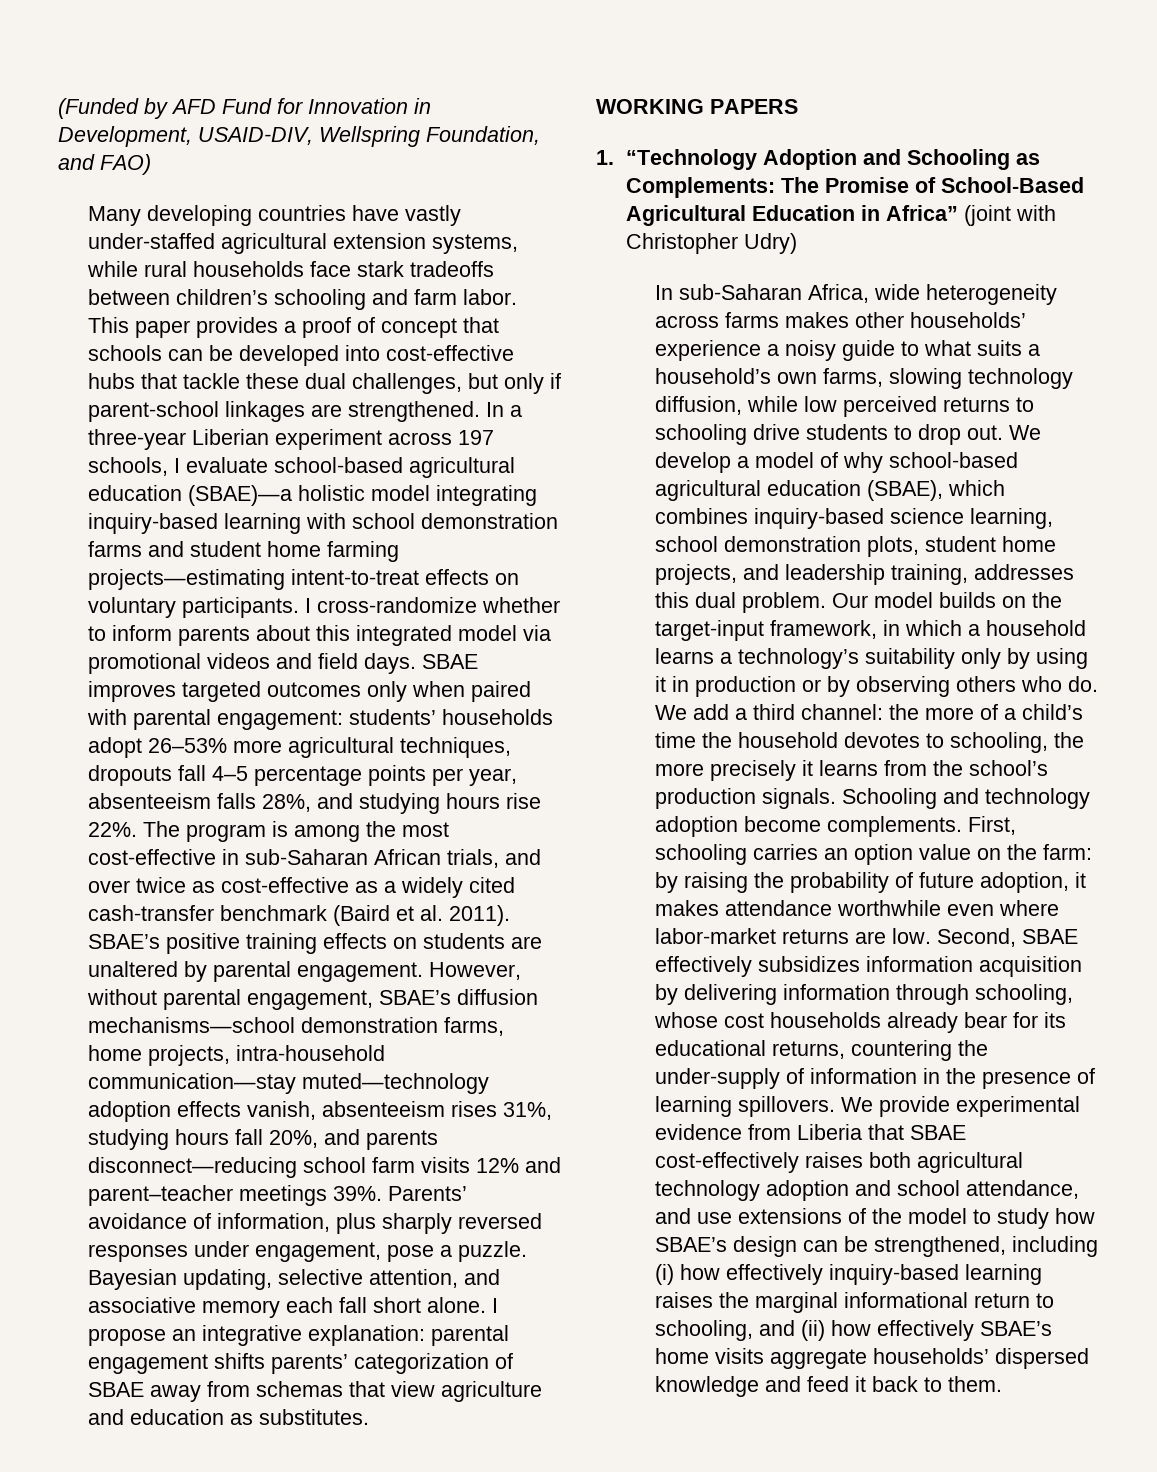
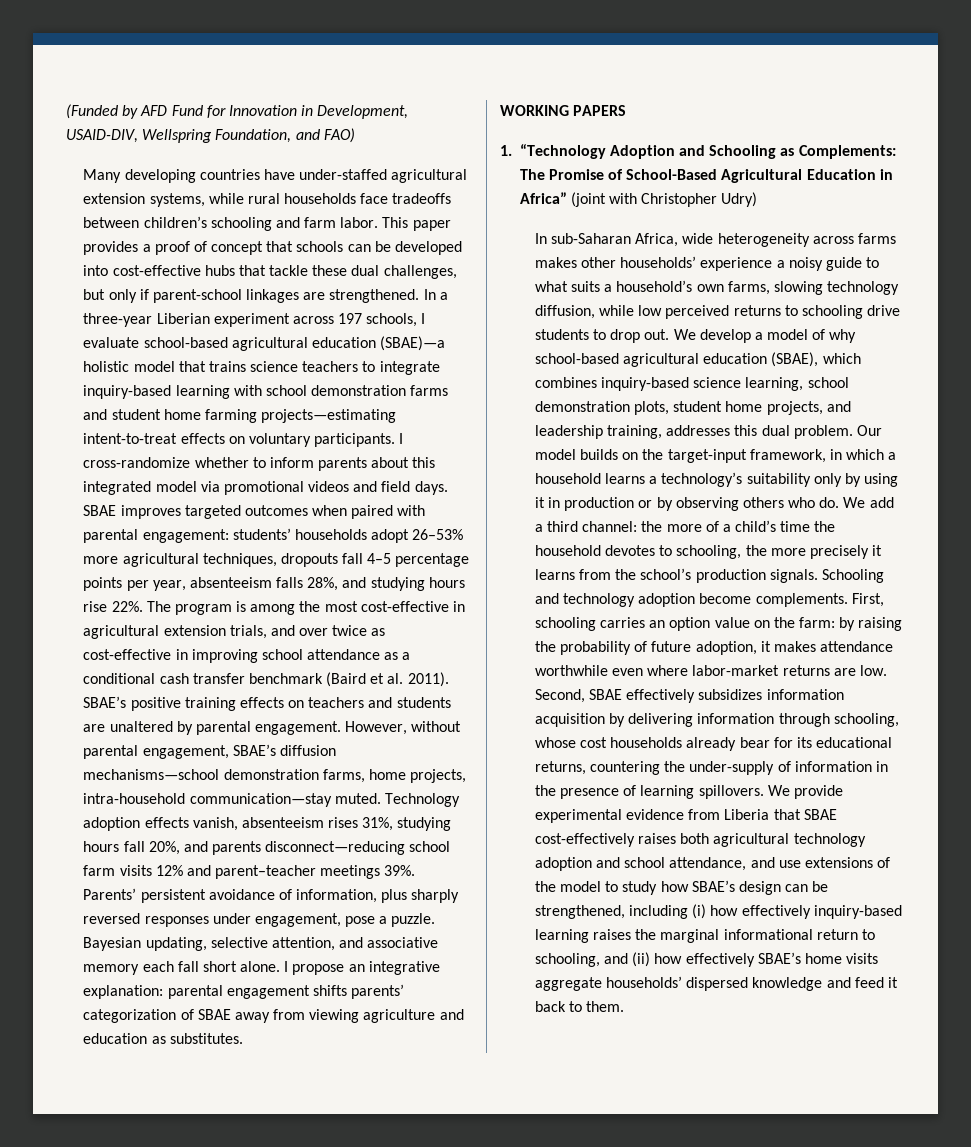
[404,205,461,226] vastly -> (295, 174) none
[356,261,404,277] stark -> (389, 198) none
[435,485,537,506] integrating -> [178,361,440,375] that trains science teachers to integrate
[366,681,407,702] only -> (308, 510) none
[244,849,441,865] sub-Saharan African -> [83,625,226,639] agricultural extension
[354,877,515,898] [87,905,214,921] as a widely cited cash-transfer -> [175,649,411,663] [83,673,245,684] in improving school attendance as a conditional cash transfer
(417, 943) none -> [308,697,393,708] teachers and
[301,1073,489,1094] muted—technology -> [334,793,460,807] muted. Technology
(467, 1193) none -> [140,889,206,903] persistent
[255,1381,435,1397] schemas that view -> [309,1009,360,1023] viewing

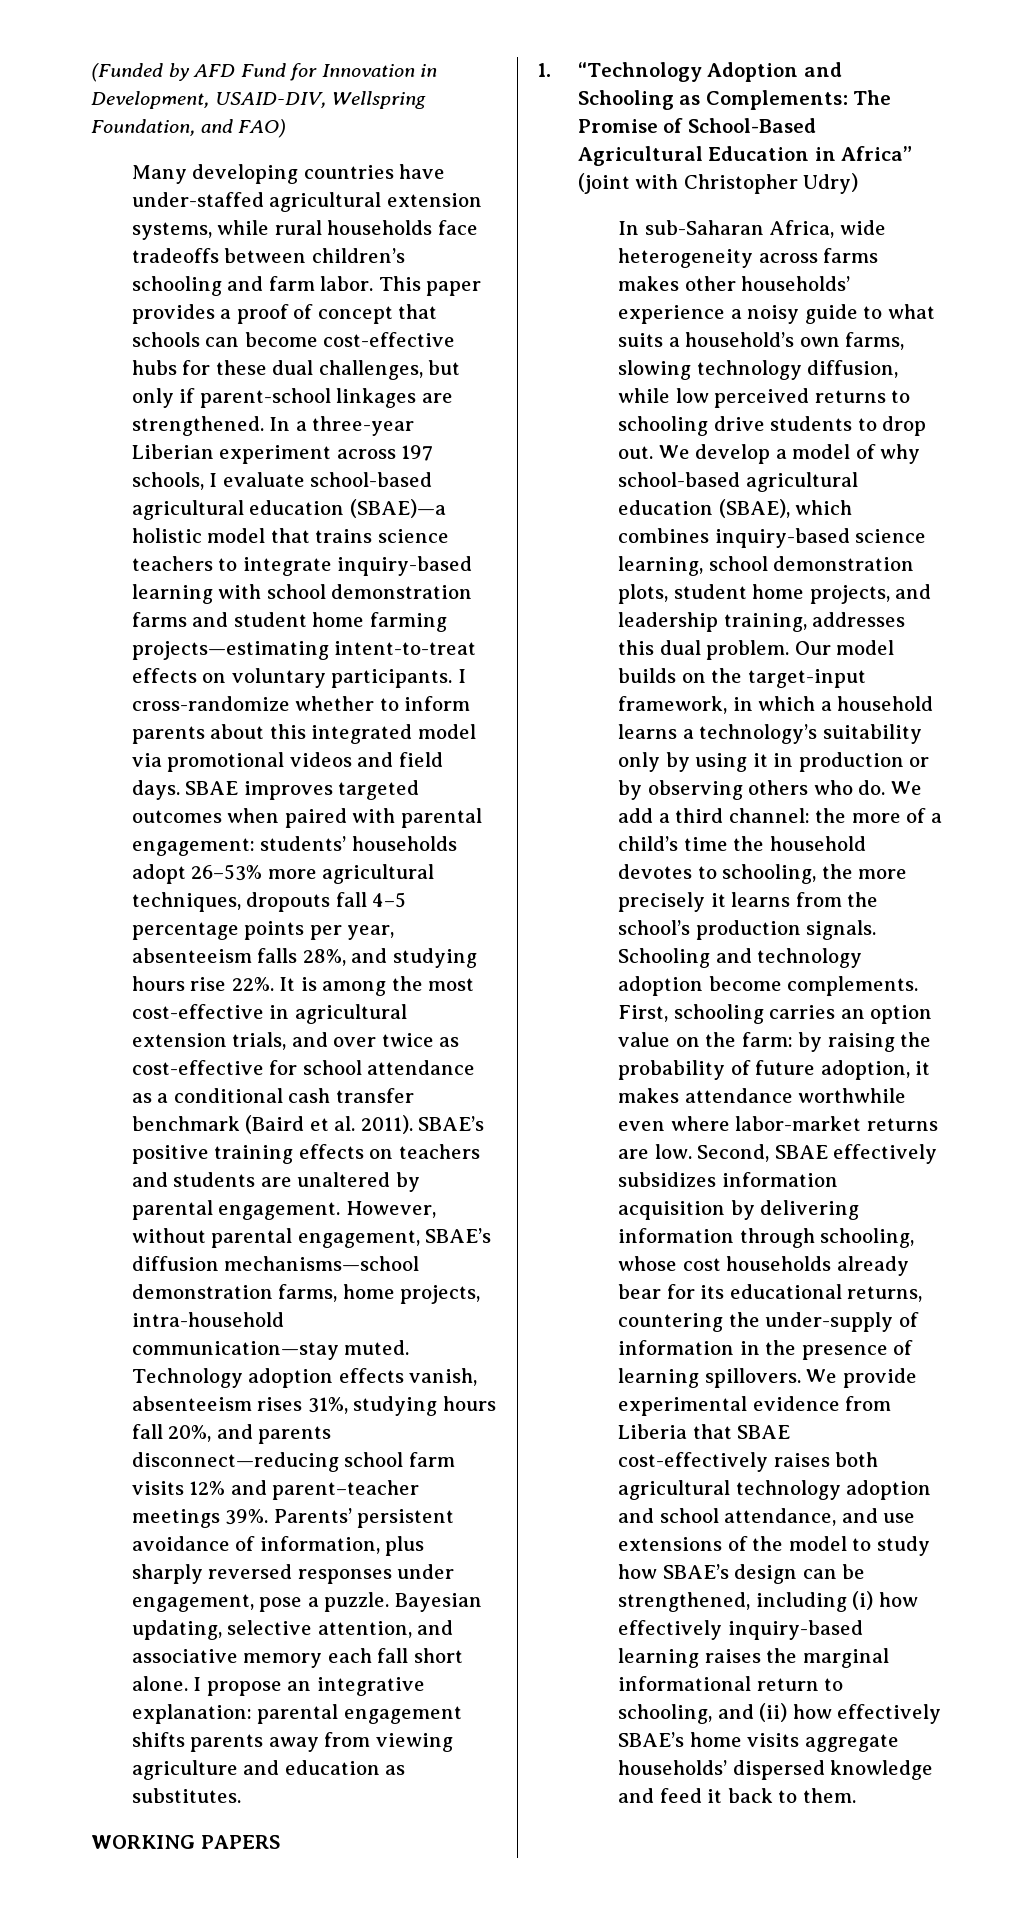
[374,241,463,255] [83,265,309,276] be developed into cost-effective hubs that tackle -> [244,332,456,347] [131,360,211,375] become cost-effective hubs for
[146,601,232,615] The program -> [279,977,296,991] It
[175,649,258,663] in improving -> [269,1060,298,1075] for
[351,984,405,999] [83,1009,231,1023] parents’ categorization of SBAE -> [190,1734,264,1752] parents

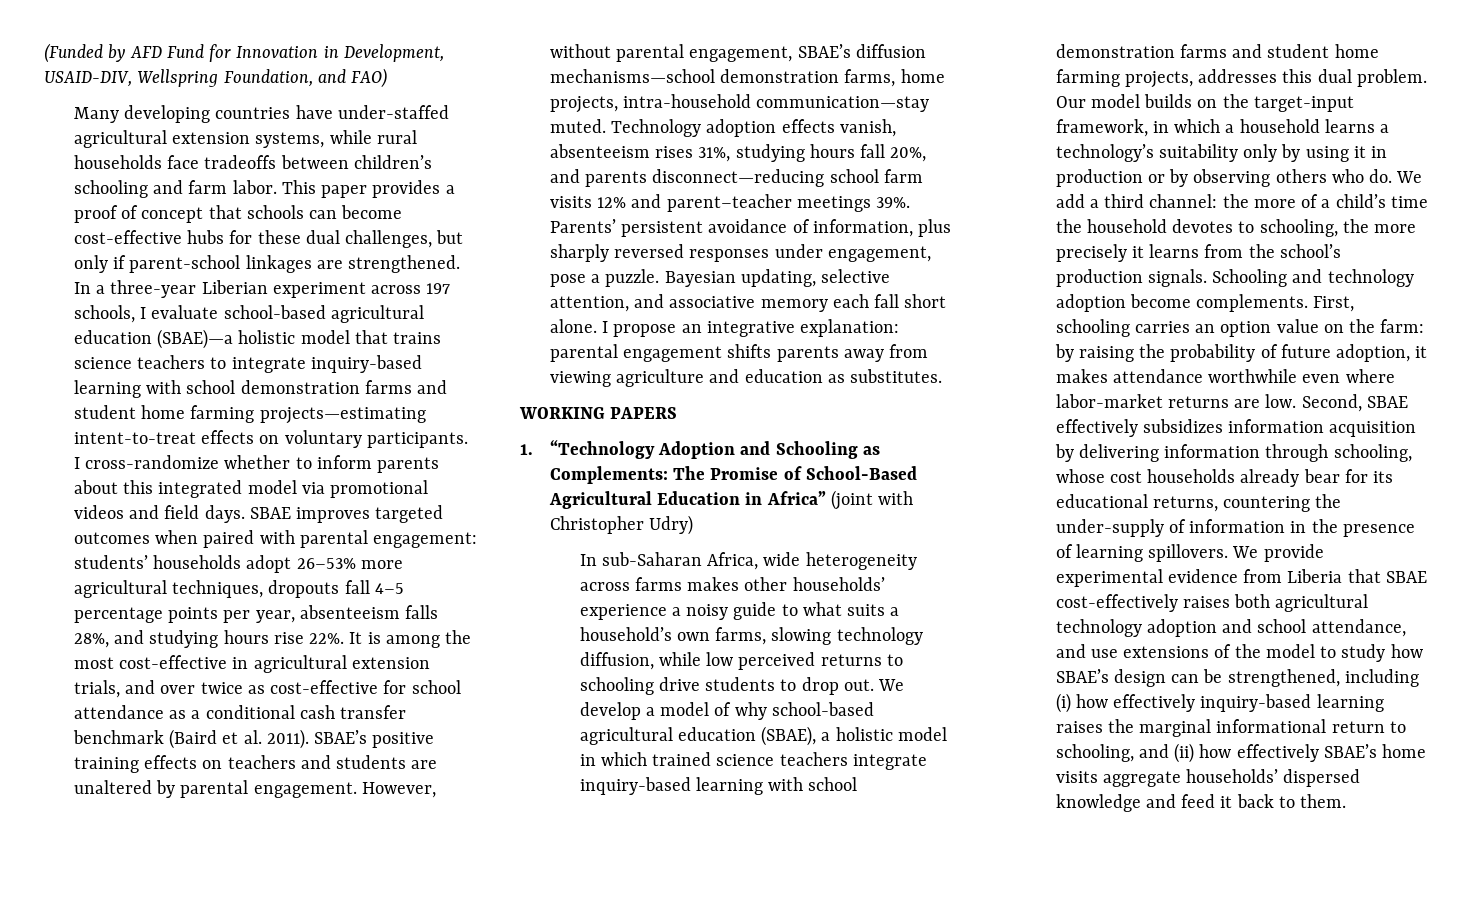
[795,500,853,515] [618,528,927,548] [618,556,915,576] [618,584,932,604] [618,612,807,632] which combines inquiry-based science learning, school demonstration plots, student home projects, and leadership training, -> [821,727,947,741] [579,752,927,770] [579,777,858,795] [1055,44,1379,58] [1055,69,1193,88] a holistic model in which trained science teachers integrate inquiry-based learning with school demonstration farms and student home farming projects,

